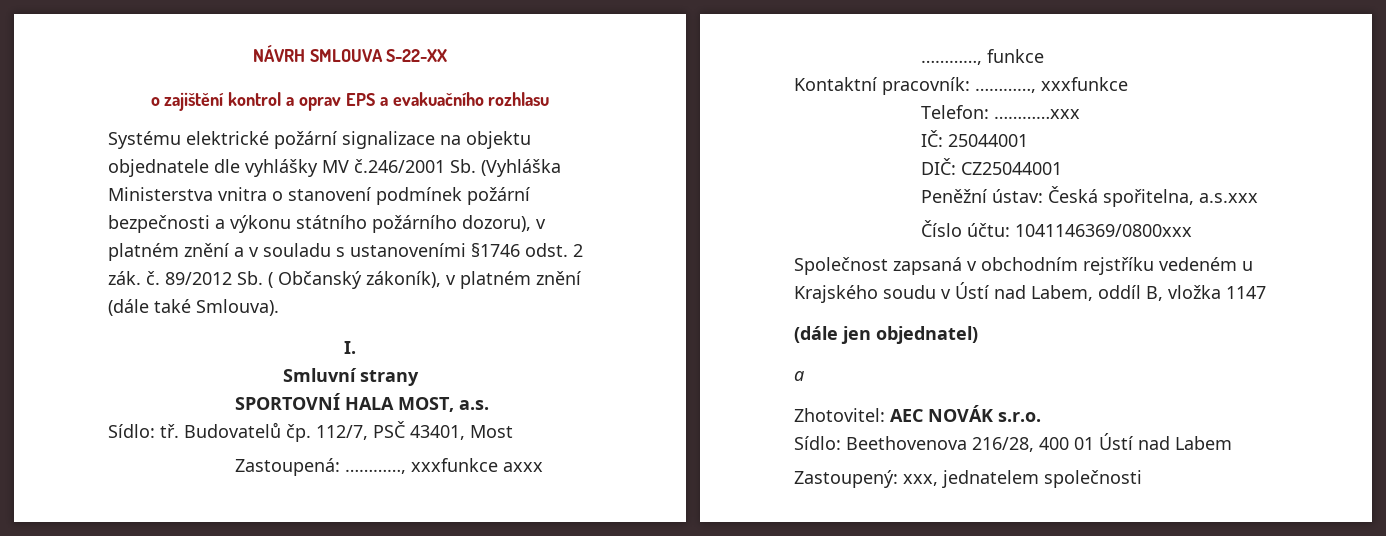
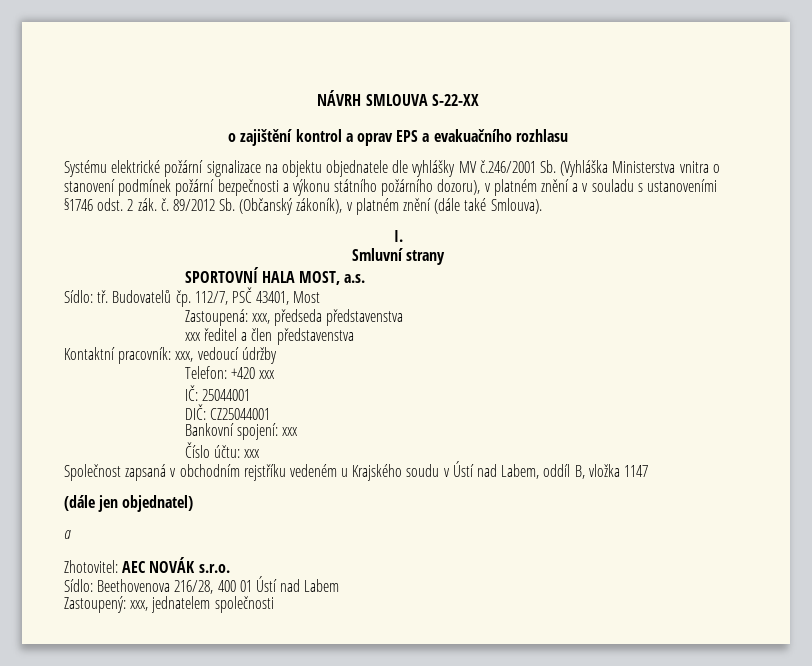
[268,271,362,289] ( Občanský -> [239,198,294,215] (Občanský
[344,458,543,474] [920,49,1044,65] …………, xxxfunkce axxx …………, funkce -> [252,309,404,326] [184,328,354,345] xxx, předseda představenstva // xxx ředitel a člen představenstva
[975,77,1128,93] …………, xxxfunkce -> [175,347,277,364] xxx, vedoucí údržby
[993,109,1080,119] …………xxx -> [231,367,276,379] +420 xxx
[920,186,1258,207] Peněžní ústav: Česká spořitelna, a.s.xxx -> [184,423,299,440] Bankovní spojení: xxx
[1014,224,1192,237] 1041146369/0800xxx -> [244,449,261,458] xxx

